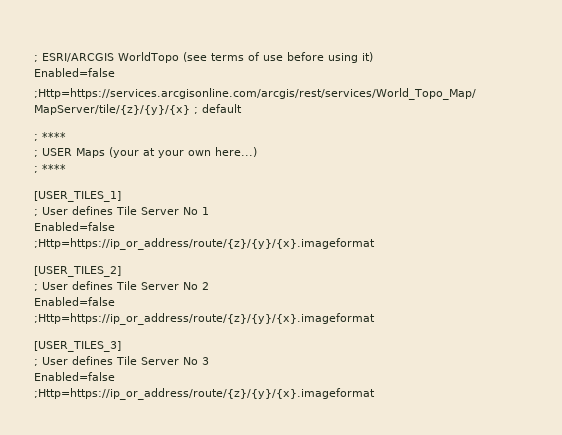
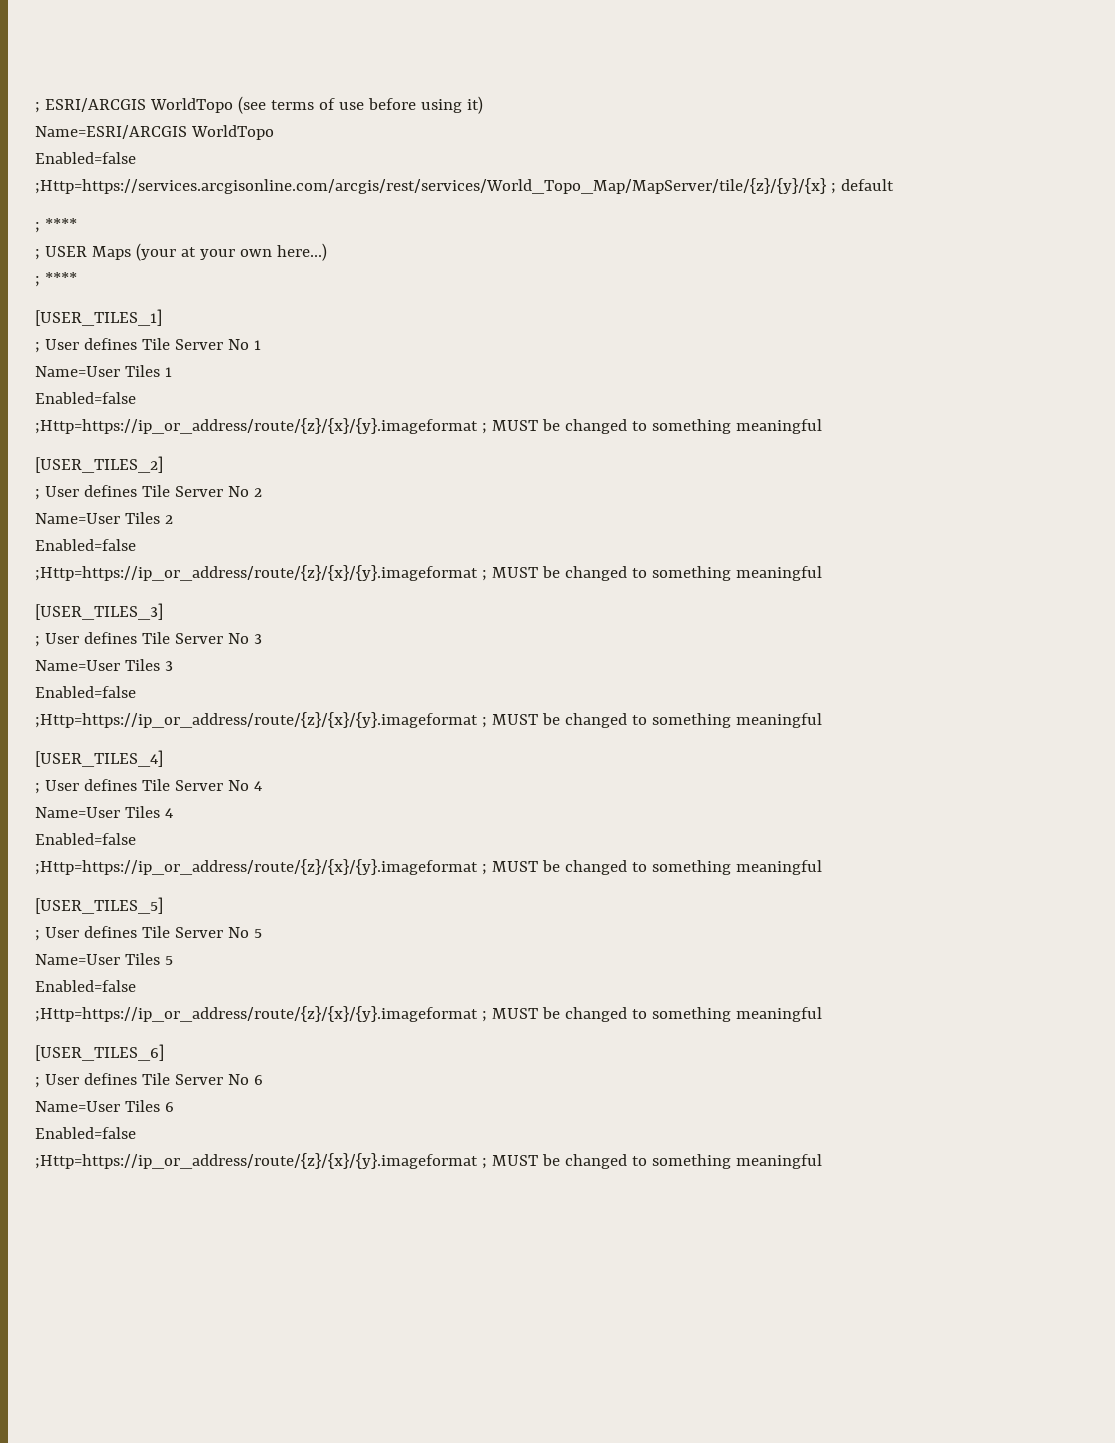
(373, 57) none -> [35,125,274,140] // Name=ESRI/ARCGIS WorldTopo
[34,222,115,231] [34,238,375,250] Enabled=false // ;Http=https://ip_or_address/route/{z}/{y}/{x}.imageformat -> [35,365,172,377] [35,392,136,404] [35,418,822,434] Name=User Tiles 1 // Enabled=false // ;Http=https://ip_or_address/route/{z}/{x}/{y}.imageformat ; MUST be changed to something meaningful
[34,297,115,306] [34,313,375,325] Enabled=false // ;Http=https://ip_or_address/route/{z}/{y}/{x}.imageformat -> [35,512,173,524] [35,539,136,551] [35,565,822,581] Name=User Tiles 2 // Enabled=false // ;Http=https://ip_or_address/route/{z}/{x}/{y}.imageformat ; MUST be changed to something meaningful
[34,372,115,381] [34,388,375,400] Enabled=false // ;Http=https://ip_or_address/route/{z}/{y}/{x}.imageformat -> [35,659,173,671] [35,686,136,698] [35,712,822,728] [35,750,163,767] [35,779,262,794] [35,806,173,818] [35,833,136,845] [35,859,822,875] [35,897,163,914] [35,926,262,941] [35,953,173,965] [35,980,136,992] [35,1006,822,1022] [35,1044,164,1061] [35,1073,263,1088] [35,1100,174,1112] [35,1127,136,1139] [35,1153,822,1169] Name=User Tiles 3 // Enabled=false // ;Http=https://ip_or_address/route/{z}/{x}/{y}.imageformat ; MUST be changed to something meaningful // [USER_TILES_4] // ; User defines Tile Server No 4 // Name=User Tiles 4 // Enabled=false // ;Http=https://ip_or_address/route/{z}/{x}/{y}.imageformat ; MUST be changed to something meaningful // [USER_TILES_5] // ; User defines Tile Server No 5 // Name=User Tiles 5 // Enabled=false // ;Http=https://ip_or_address/route/{z}/{x}/{y}.imageformat ; MUST be changed to something meaningful // [USER_TILES_6] // ; User defines Tile Server No 6 // Name=User Tiles 6 // Enabled=false // ;Http=https://ip_or_address/route/{z}/{x}/{y}.imageformat ; MUST be changed to something meaningful

